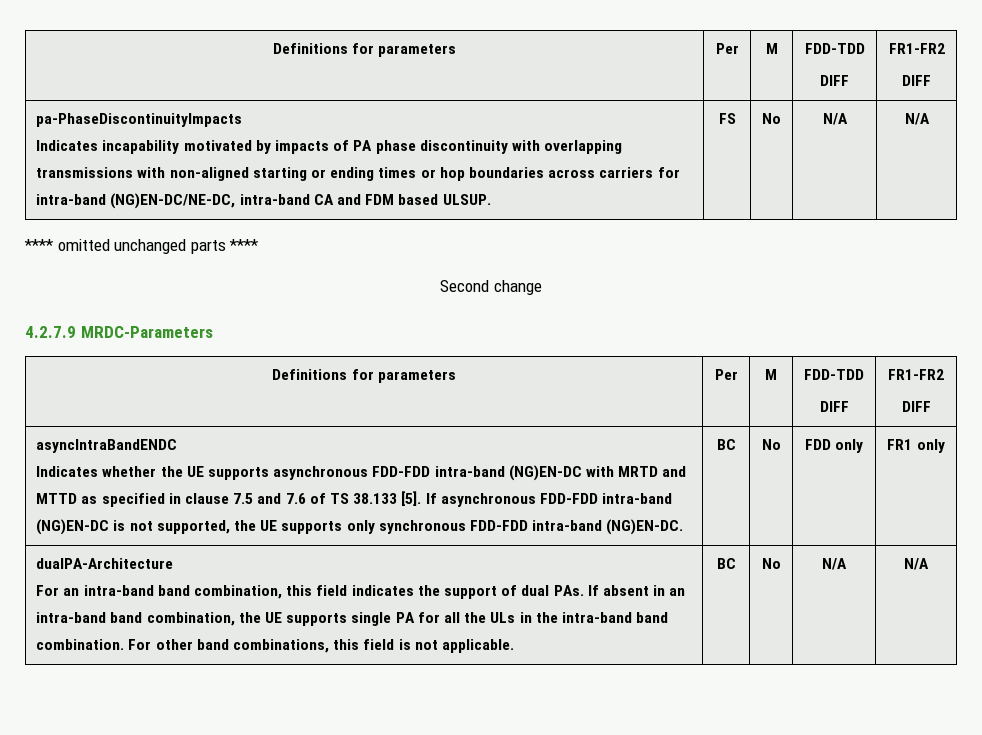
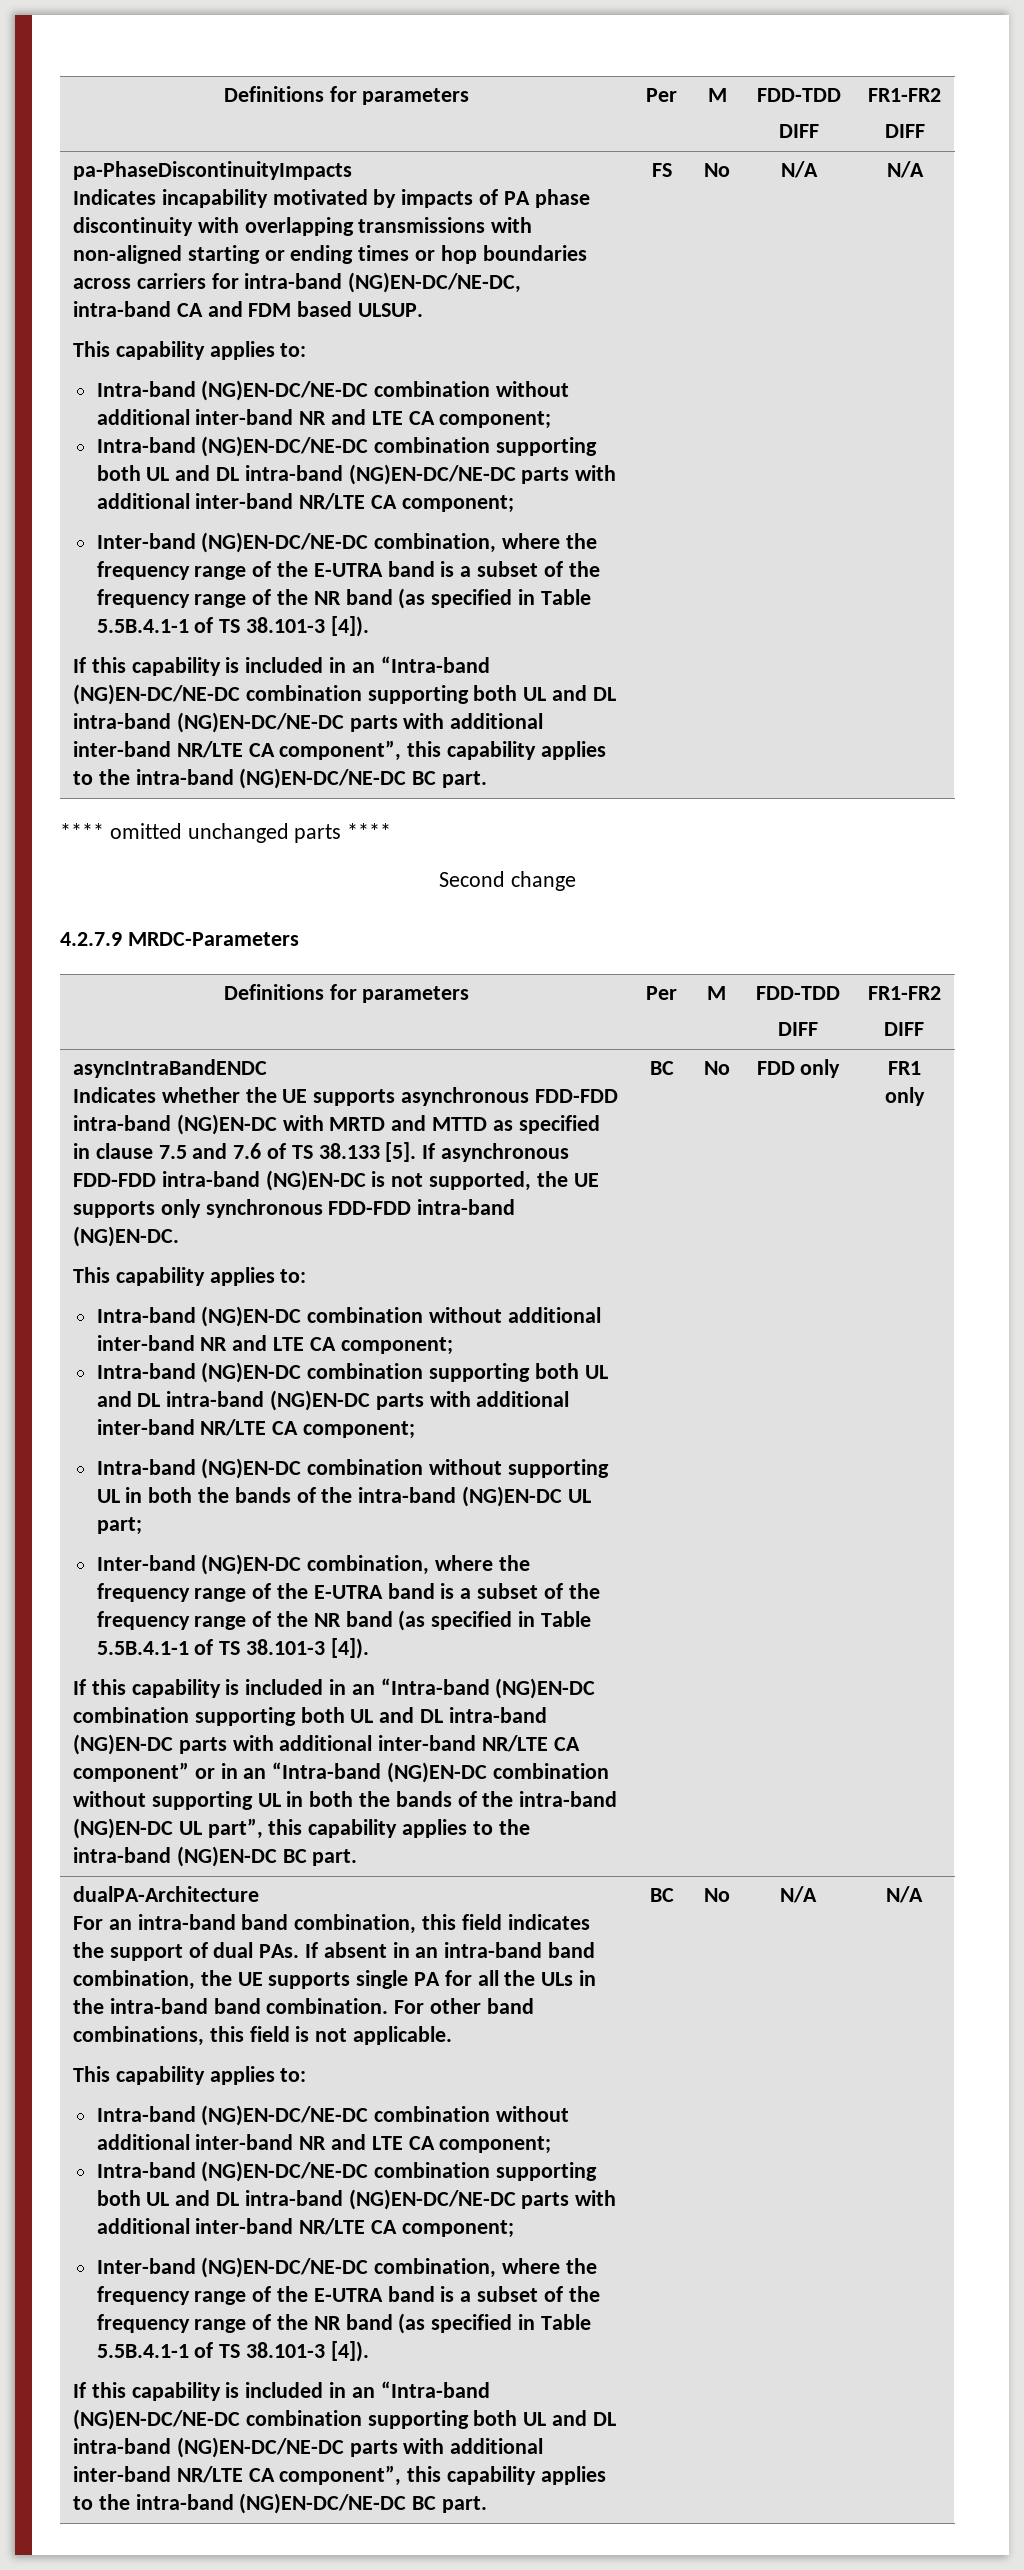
(491, 199) none -> [72,341,307,360] [96,380,569,401] [96,409,552,429] [96,436,597,457] [96,464,617,485] [96,493,514,513] [96,532,597,553] [96,561,600,580] [96,588,591,609] [96,616,369,637] [72,656,490,676] [72,684,616,705] [72,712,544,733] [72,740,606,761] [72,768,487,789] // This capability applies to: // Intra-band (NG)EN-DC/NE-DC combination without additional inter-band NR and LTE CA component; // Intra-band (NG)EN-DC/NE-DC combination supporting both UL and DL intra-band (NG)EN-DC/NE-DC parts with additional inter-band NR/LTE CA component; // Inter-band (NG)EN-DC/NE-DC combination, where the frequency range of the E-UTRA band is a subset of the frequency range of the NR band (as specified in Table 5.5B.4.1-1 of TS 38.101-3 [4]). // If this capability is included in an “Intra-band (NG)EN-DC/NE-DC combination supporting both UL and DL intra-band (NG)EN-DC/NE-DC parts with additional inter-band NR/LTE CA component”, this capability applies to the intra-band (NG)EN-DC/NE-DC BC part.
(684, 527) none -> [72,1267,307,1286] [96,1306,601,1327] [96,1335,453,1355] [96,1362,608,1383] [96,1390,570,1411] [96,1419,415,1439] [96,1458,609,1479] [96,1486,591,1507] [96,1517,142,1535] [96,1554,530,1575] [96,1583,600,1602] [96,1610,591,1631] [96,1638,369,1659] [72,1678,596,1699] [72,1707,547,1726] [72,1734,580,1755] [72,1762,609,1783] [72,1791,618,1810] [72,1818,530,1839] [72,1846,358,1867] // This capability applies to: // Intra-band (NG)EN-DC combination without additional inter-band NR and LTE CA component; // Intra-band (NG)EN-DC combination supporting both UL and DL intra-band (NG)EN-DC parts with additional inter-band NR/LTE CA component; // Intra-band (NG)EN-DC combination without supporting UL in both the bands of the intra-band (NG)EN-DC UL part; // Inter-band (NG)EN-DC combination, where the frequency range of the E-UTRA band is a subset of the frequency range of the NR band (as specified in Table 5.5B.4.1-1 of TS 38.101-3 [4]). // If this capability is included in an “Intra-band (NG)EN-DC combination supporting both UL and DL intra-band (NG)EN-DC parts with additional inter-band NR/LTE CA component” or in an “Intra-band (NG)EN-DC combination without supporting UL in both the bands of the intra-band (NG)EN-DC UL part”, this capability applies to the intra-band (NG)EN-DC BC part.
(514, 646) none -> [72,2066,307,2085] [96,2105,569,2126] [96,2134,552,2154] [96,2161,597,2182] [96,2189,617,2210] [96,2218,514,2238] [96,2257,597,2278] [96,2286,600,2305] [96,2313,591,2334] [96,2341,369,2362] [72,2381,490,2401] [72,2409,616,2430] [72,2437,544,2458] [72,2465,606,2486] [72,2493,487,2514] // This capability applies to: // Intra-band (NG)EN-DC/NE-DC combination without additional inter-band NR and LTE CA component; // Intra-band (NG)EN-DC/NE-DC combination supporting both UL and DL intra-band (NG)EN-DC/NE-DC parts with additional inter-band NR/LTE CA component; // Inter-band (NG)EN-DC/NE-DC combination, where the frequency range of the E-UTRA band is a subset of the frequency range of the NR band (as specified in Table 5.5B.4.1-1 of TS 38.101-3 [4]). // If this capability is included in an “Intra-band (NG)EN-DC/NE-DC combination supporting both UL and DL intra-band (NG)EN-DC/NE-DC parts with additional inter-band NR/LTE CA component”, this capability applies to the intra-band (NG)EN-DC/NE-DC BC part.

